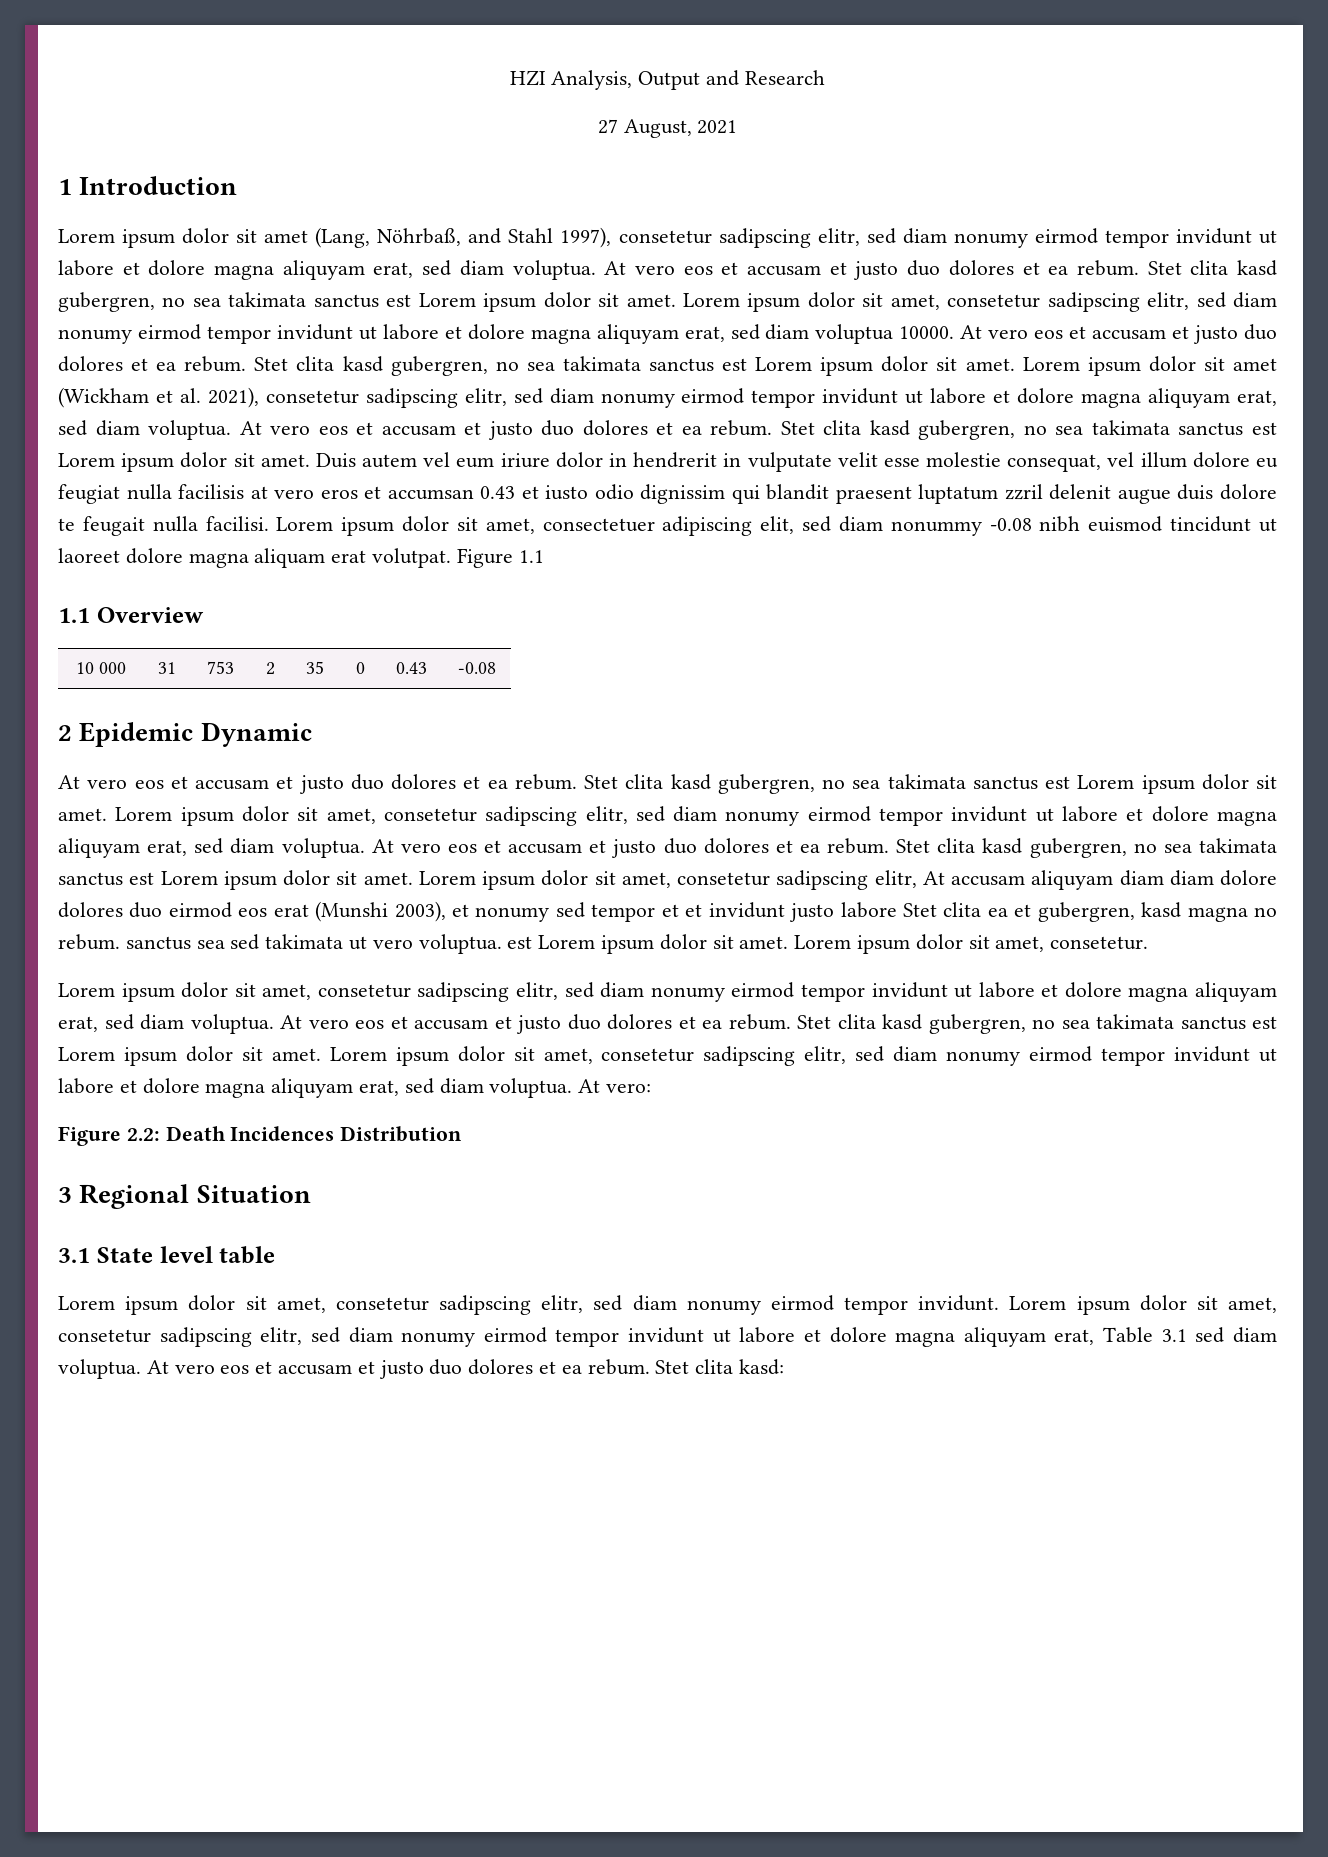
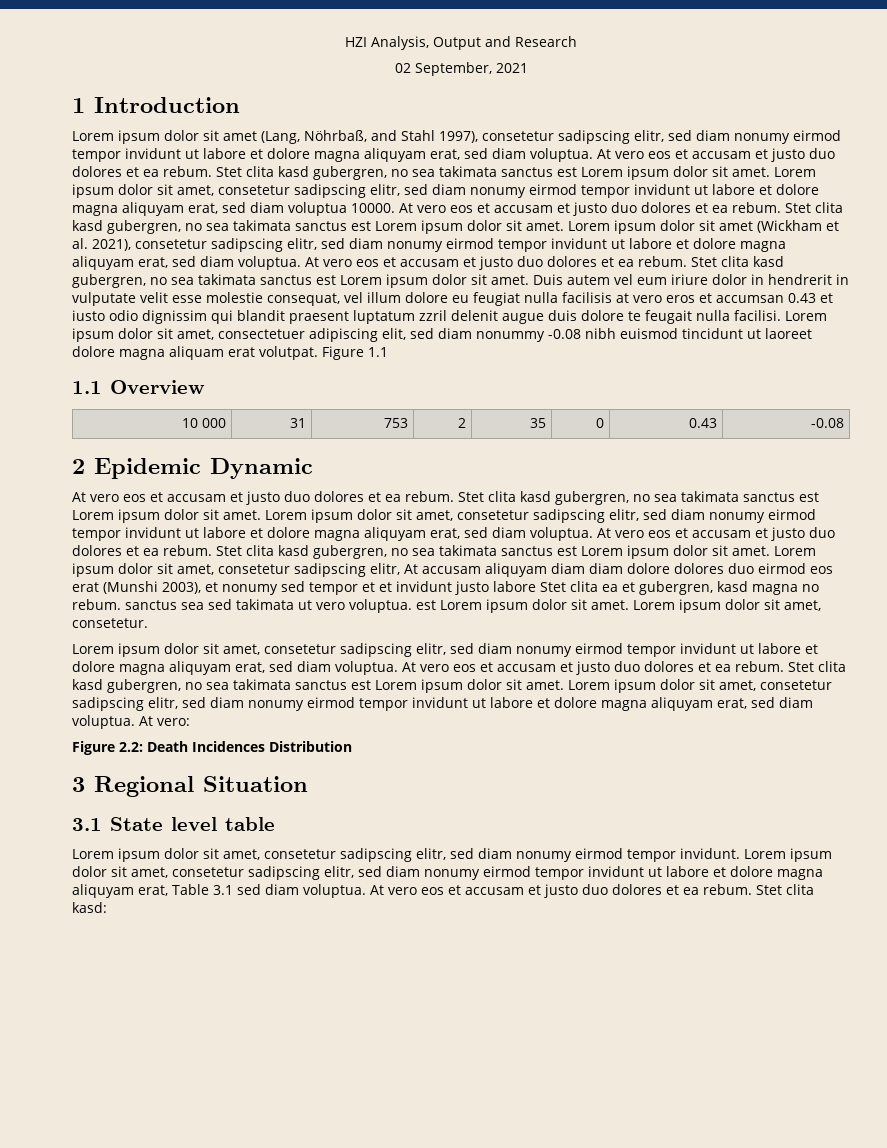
[597,119,692,138] 27 August, -> [394,62,492,76] 02 September,

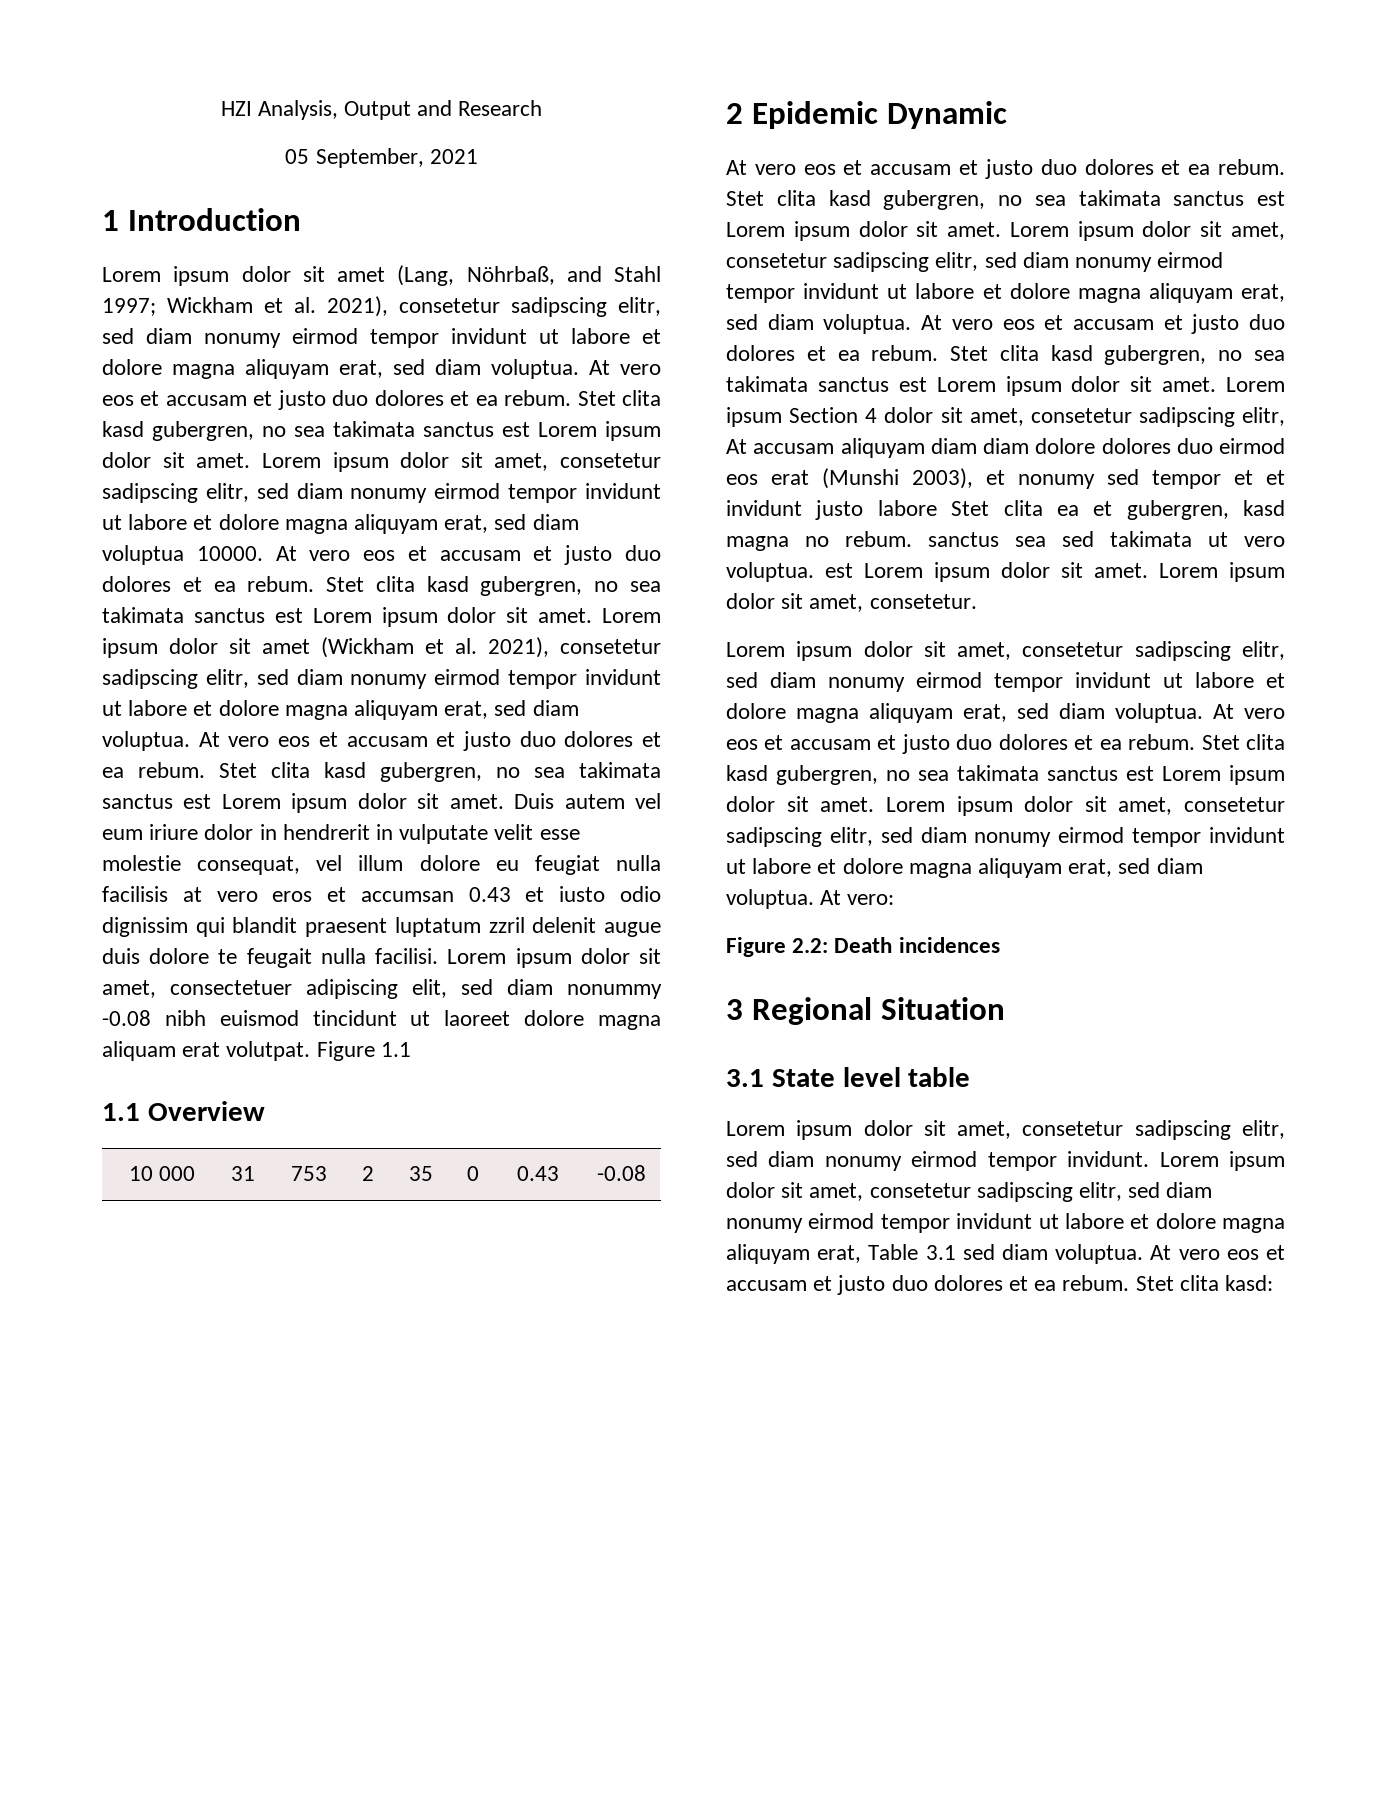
[394,63,411,73] 02 -> [285,149,310,164] 05
[439,131,478,143] 1997), -> [102,296,388,317] 1997; Wickham et al. 2021),
(114, 570) none -> [789,407,878,423] Section 4
[192,741,352,752] Incidences Distribution -> [898,937,1000,953] incidences

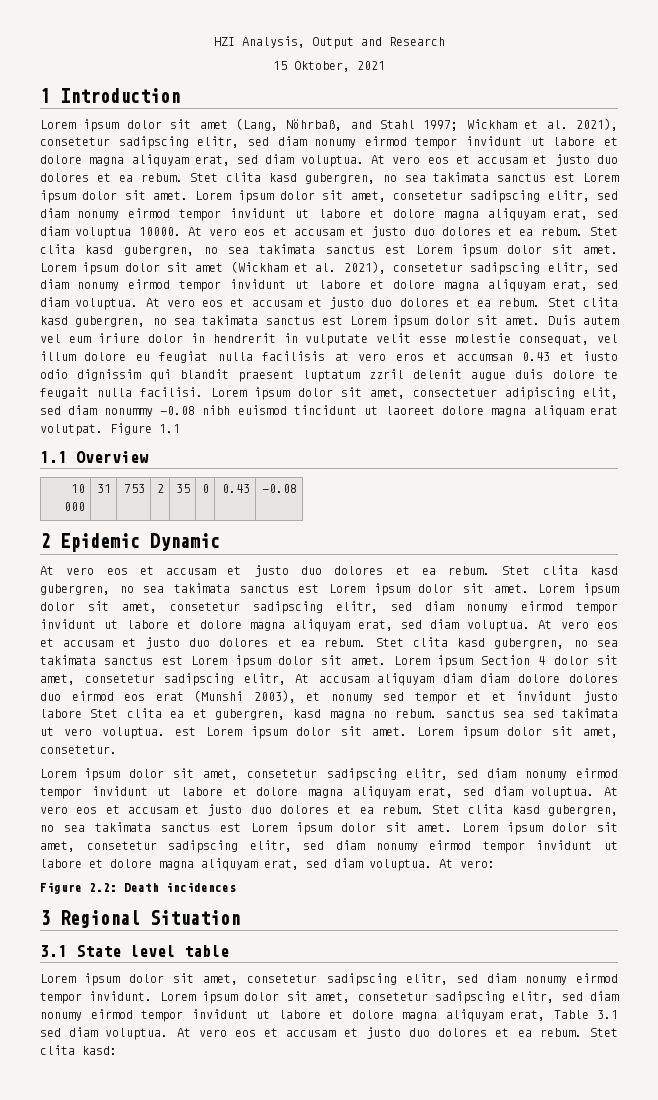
[285,148,424,168] 05 September, -> [273,61,350,72] 15 Oktober,

